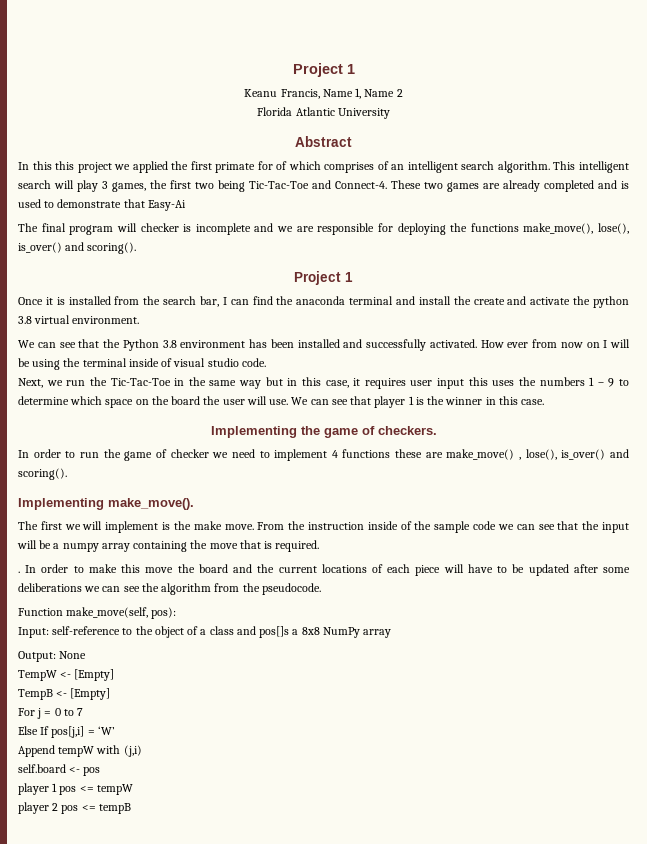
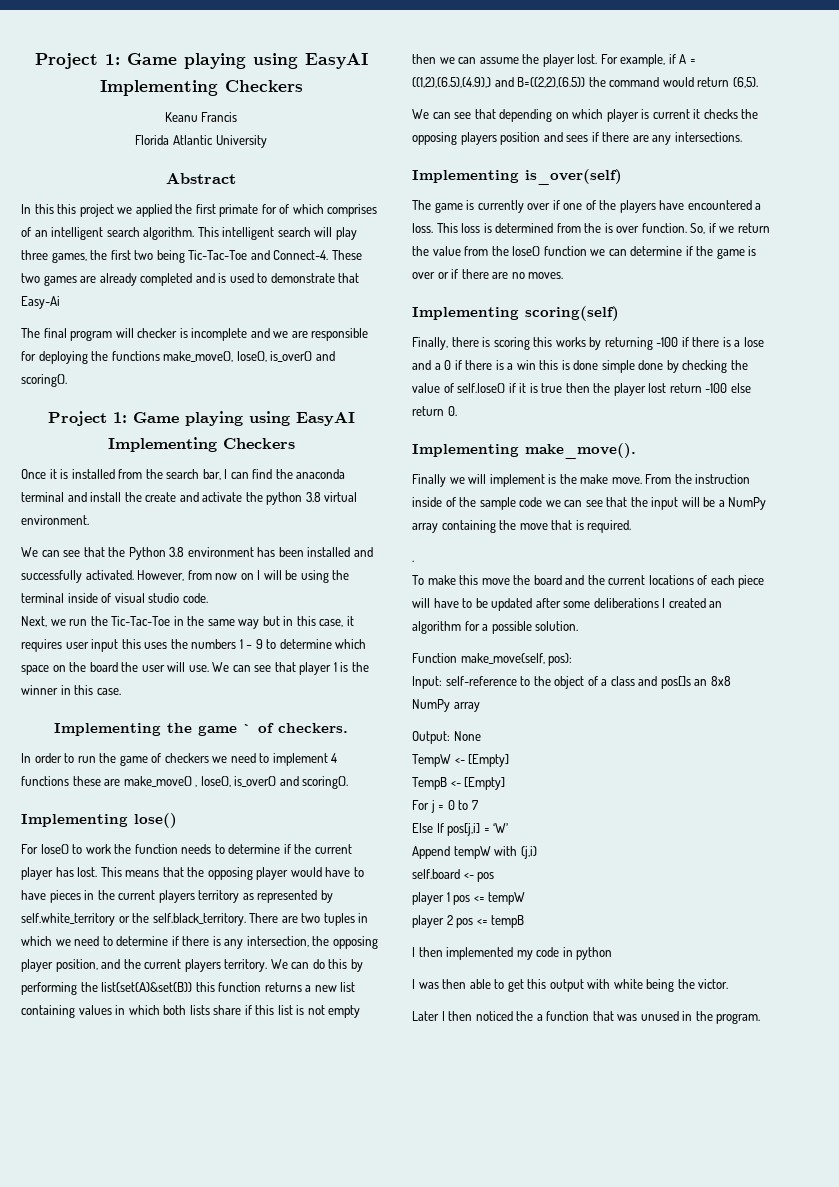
[292,63,355,77] [244,88,403,99] Project 1 // Keanu Francis, Name 1, Name 2 -> [34,53,368,69] [99,80,303,96] [164,112,238,122] Project 1: Game playing using EasyAI // Implementing Checkers // Keanu Francis
[102,181,108,189] 3 -> [21,250,48,260] three
[345,272,353,282] 1 -> [112,411,355,426] [107,437,295,452] 1: Game playing using EasyAI // Implementing Checkers
[480,340,529,348] How ever -> [137,570,185,581] However,
(358, 433) none -> [243,723,252,733] `
[170,449,209,458] checker -> [164,753,209,763] checkers
(67, 474) none -> [21,813,177,828] [21,844,352,854] [21,867,364,880] [21,890,333,903] [21,913,369,926] [21,936,378,949] [21,959,363,972] [21,982,356,995] [21,1005,361,1018] [412,54,696,67] [412,77,758,88] [412,109,759,122] [412,132,742,145] [412,169,622,185] [412,200,762,213] [412,223,770,234] [412,246,757,259] [412,269,564,279] [412,306,619,321] [412,337,764,350] [412,360,748,373] [412,383,751,396] [412,406,457,416] // Implementing lose() // For lose() to work the function needs to determine if the current player has lost. This means that the opposing player would have to have pieces in the current players territory as represented by self.white_territory or the self.black_territory. There are two tuples in which we need to determine if there is any intersection, the opposing player position, and the current players territory. We can do this by performing the list(set(A)&set(B)) this function returns a new list containing values in which both lists share if this list is not empty then we can assume the player lost. For example, if A = ((1,2),(6.5),(4.9),) and B=((2,2),(6.5)) the command would return (6,5). // We can see that depending on which player is current it checks the opposing players position and sees if there are any intersections. // Implementing is_over(self) // The game is currently over if one of the players have encountered a loss. This loss is determined from the is over function. So, if we return the value from the lose() function we can determine if the game is over or if there are no moves. // Implementing scoring(self) // Finally, there is scoring this works by returning -100 if there is a lose and a 0 if there is a win this is done simple done by checking the value of self.lose() if it is true then the player lost return -100 else return 0.
[18,521,62,530] The first -> [412,474,446,487] Finally
[62,543,99,552] numpy -> [728,497,767,510] NumPy
[25,564,84,573] In order to -> [412,575,424,585] // To
[84,583,321,595] we can see the algorithm from the pseudocode. -> [662,598,723,608] [412,621,579,634] I created an algorithm for a possible solution.
[292,629,299,635] a -> [694,679,708,686] an
(131, 808) none -> [412,947,613,960] [412,979,729,992] [412,1011,761,1024] // I then implemented my code in python // I was then able to get this output with white being the victor. // Later I then noticed the a function that was unused in the program.

